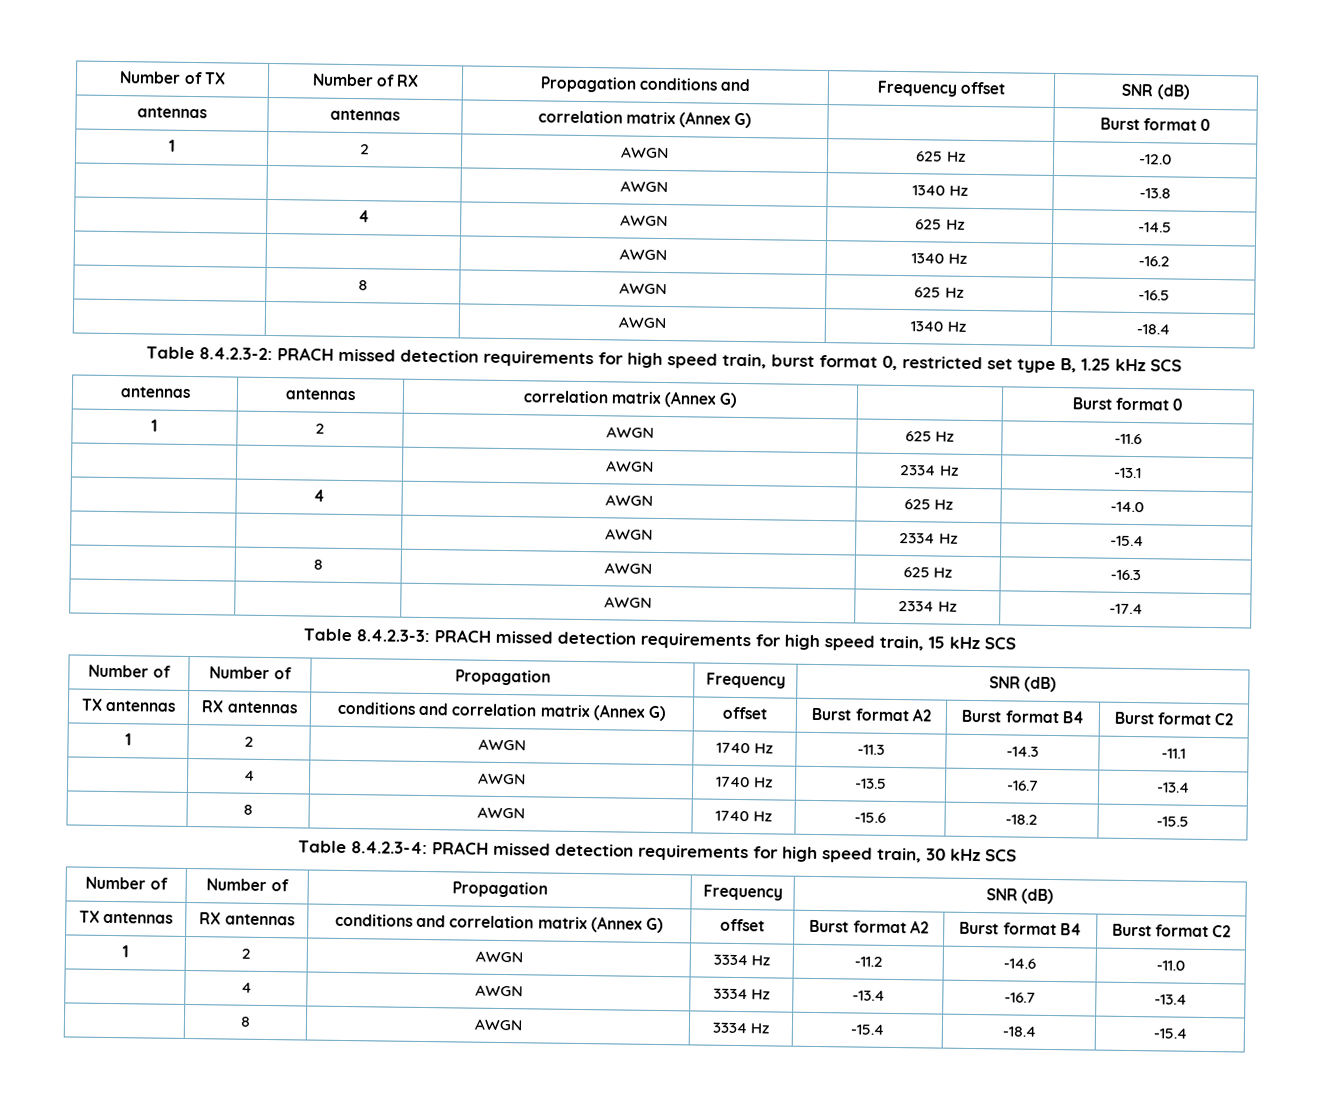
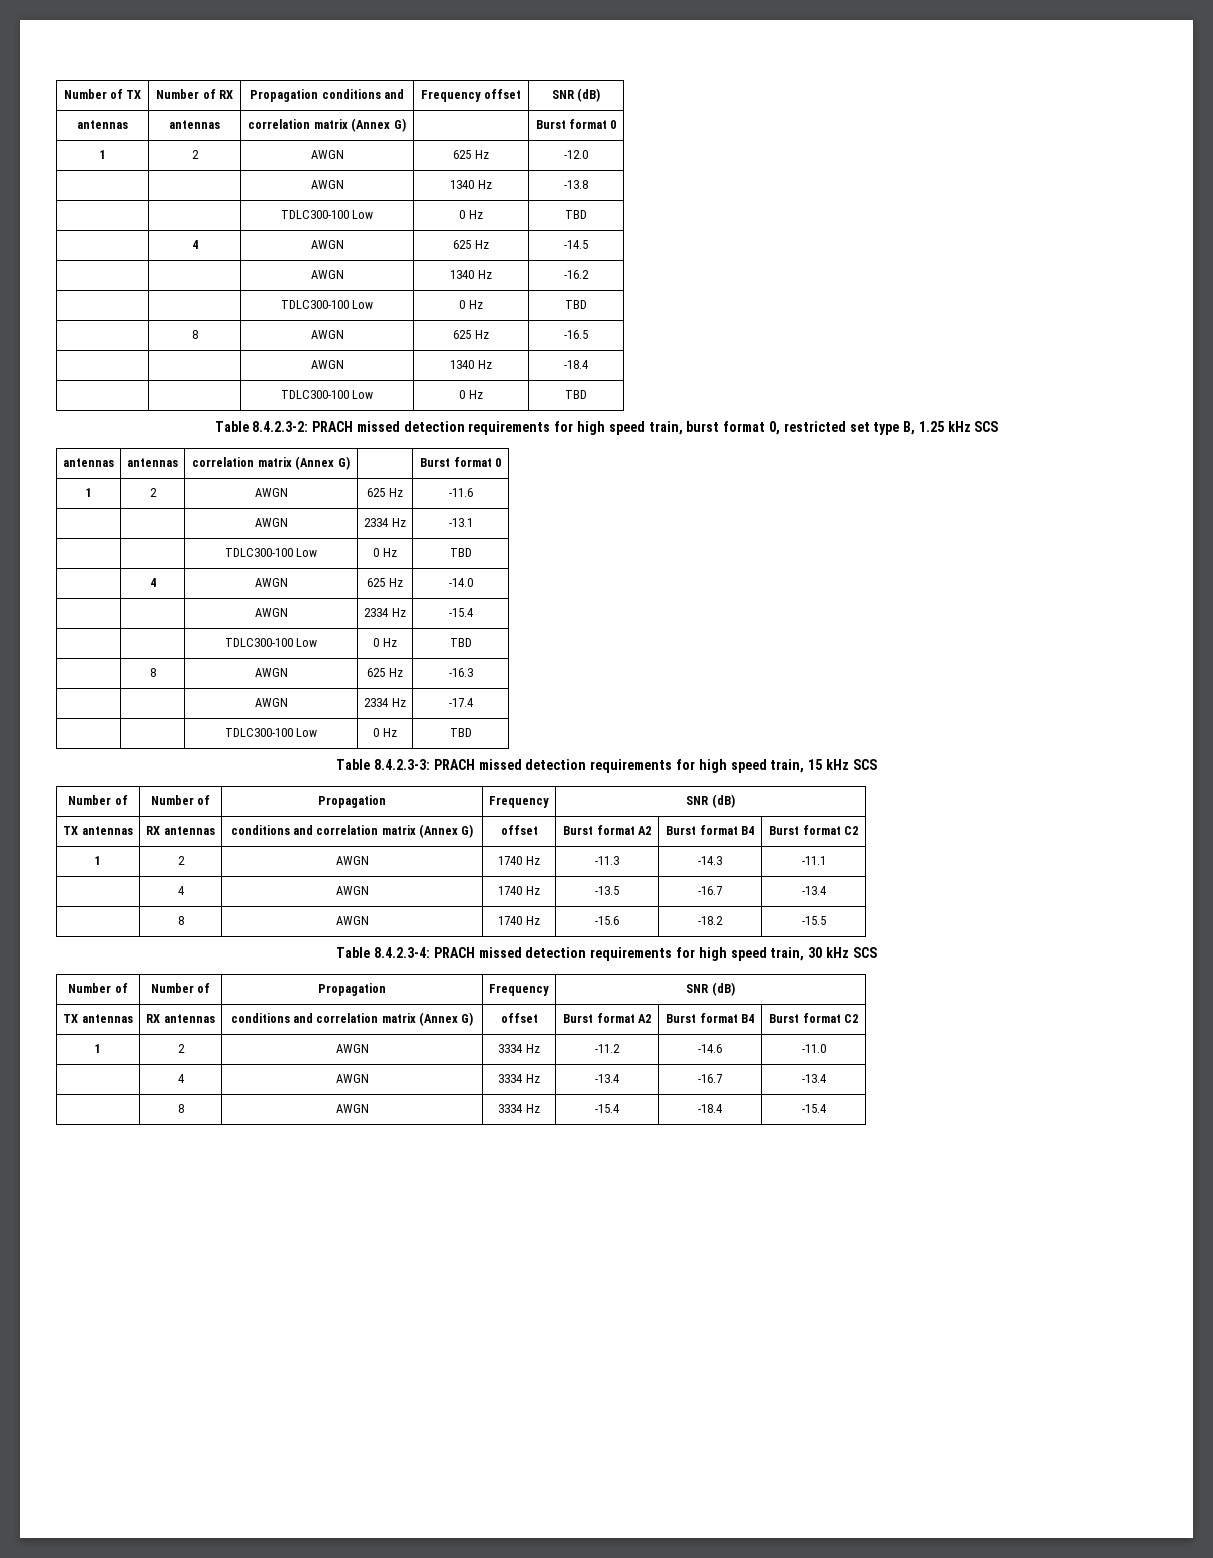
(1171, 193) none -> [280,210,374,219] [459,210,483,219] [565,210,587,219] // | | TDLC300-100 Low | 0 Hz | TBD
(1170, 261) none -> [280,300,374,309] [459,300,483,309] [565,300,587,309] // | | TDLC300-100 Low | 0 Hz | TBD
(1170, 329) none -> [280,390,374,399] [459,390,483,399] [565,390,587,399] // | | TDLC300-100 Low | 0 Hz | TBD
(1142, 473) none -> [224,548,318,557] [373,548,397,557] [449,548,472,557] // | | TDLC300-100 Low | 0 Hz | TBD
(1144, 541) none -> [224,638,318,647] [373,638,397,647] [449,638,472,647] // | | TDLC300-100 Low | 0 Hz | TBD
(1143, 609) none -> [224,728,318,737] [373,728,397,737] [449,728,472,737] // | | TDLC300-100 Low | 0 Hz | TBD

